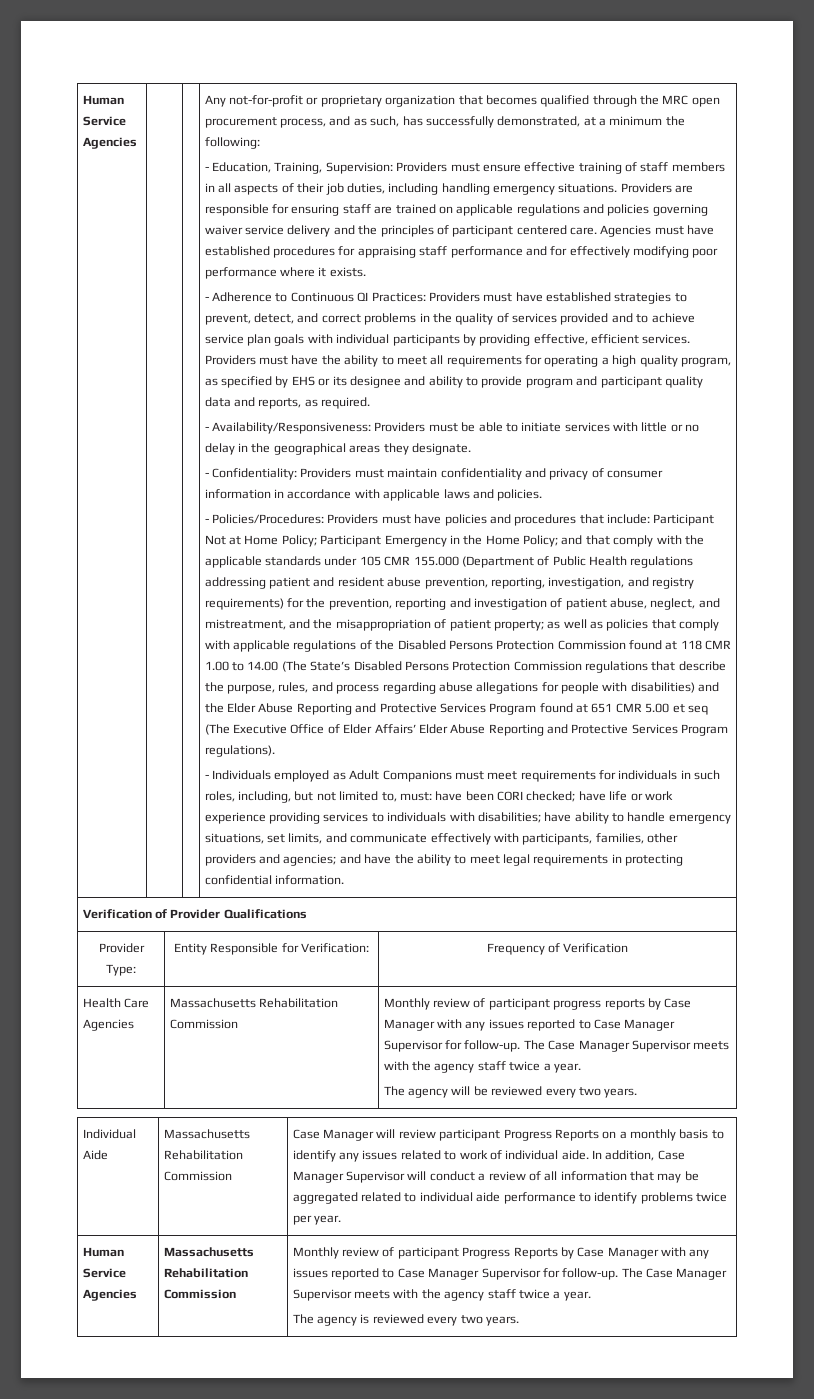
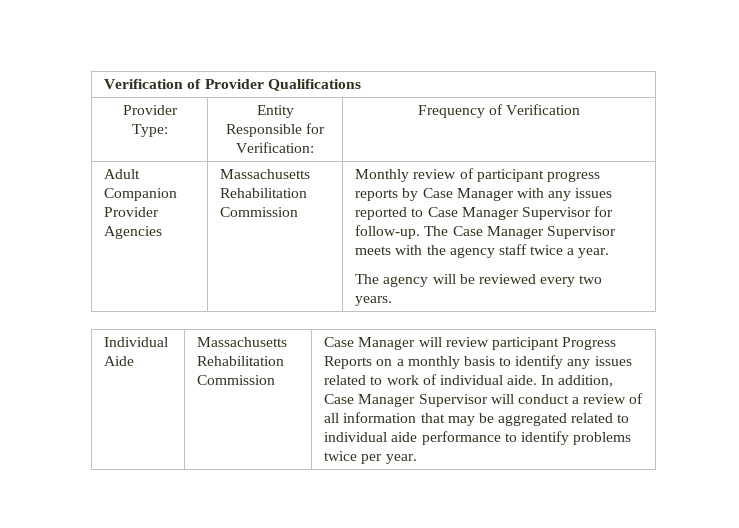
[82,95,124,105] [82,116,126,126] [82,137,137,149] [204,95,720,107] [204,116,685,128] [204,137,260,149] [204,162,725,174] [204,183,694,195] [204,204,708,216] [204,225,715,237] [204,246,719,258] [204,267,366,279] [204,292,687,304] [204,313,695,325] [204,334,691,346] [204,355,731,367] [204,376,703,388] [204,397,371,409] [204,422,700,434] [204,443,471,455] [204,468,664,480] [204,489,543,501] [204,514,715,526] [204,535,704,547] [204,556,694,568] [204,577,695,589] [204,598,720,610] [204,619,720,631] [204,640,732,652] [204,661,726,673] [204,682,720,694] [204,703,708,715] [204,724,729,736] [204,745,275,757] [204,770,721,782] [204,791,673,803] [204,812,731,824] [204,833,679,845] [204,854,684,866] [204,875,345,885] Human Service Agencies | | | Any not-for-profit or proprietary organization that becomes qualified through the MRC open procurement process, and as such, has successfully demonstrated, at a minimum the following: // - Education, Training, Supervision: Providers must ensure effective training of staff members in all aspects of their job duties, including handling emergency situations. Providers are responsible for ensuring staff are trained on applicable regulations and policies governing waiver service delivery and the principles of participant centered care. Agencies must have established procedures for appraising staff performance and for effectively modifying poor performance where it exists. // - Adherence to Continuous QI Practices: Providers must have established strategies to prevent, detect, and correct problems in the quality of services provided and to achieve service plan goals with individual participants by providing effective, efficient services. Providers must have the ability to meet all requirements for operating a high quality program, as specified by EHS or its designee and ability to provide program and participant quality data and reports, as required. // - Availability/Responsiveness: Providers must be able to initiate services with little or no delay in the geographical areas they designate. // - Confidentiality: Providers must maintain confidentiality and privacy of consumer information in accordance with applicable laws and policies. // - Policies/Procedures: Providers must have policies and procedures that include: Participant Not at Home Policy; Participant Emergency in the Home Policy; and that comply with the applicable standards under 105 CMR 155.000 (Department of Public Health regulations addressing patient and resident abuse prevention, reporting, investigation, and registry requirements) for the prevention, reporting and investigation of patient abuse, neglect, and mistreatment, and the misappropriation of patient property; as well as policies that comply with applicable regulations of the Disabled Persons Protection Commission found at 118 CMR 1.00 to 14.00 (The State’s Disabled Persons Protection Commission regulations that describe the purpose, rules, and process regarding abuse allegations for people with disabilities) and the Elder Abuse Reporting and Protective Services Program found at 651 CMR 5.00 et seq (The Executive Office of Elder Affairs’ Elder Abuse Reporting and Protective Services Program regulations). // - Individuals employed as Adult Companions must meet requirements for individuals in such roles, including, but not limited to, must: have been CORI checked; have life or work experience providing services to individuals with disabilities; have ability to handle emergency situations, set limits, and communicate effectively with participants, families, other providers and agencies; and have the ability to meet legal requirements in protecting confidential information. // -> (104, 84) none
[82,998,150,1008] Health Care -> [104,169,141,179] [104,188,178,201] [104,207,160,217] Adult Companion Provider
[82,1247,124,1257] [82,1268,126,1278] [82,1289,137,1301] [163,1247,254,1257] [163,1268,248,1278] [163,1289,236,1299] [292,1247,710,1259] [292,1268,728,1280] [292,1289,591,1301] [292,1314,519,1326] // Human Service Agencies | Massachusetts Rehabilitation Commission | Monthly review of participant Progress Reports by Case Manager with any issues reported to Case Manager Supervisor for follow-up. The Case Manager Supervisor meets with the agency staff twice a year. // The agency is reviewed every two years. -> (417, 459) none

